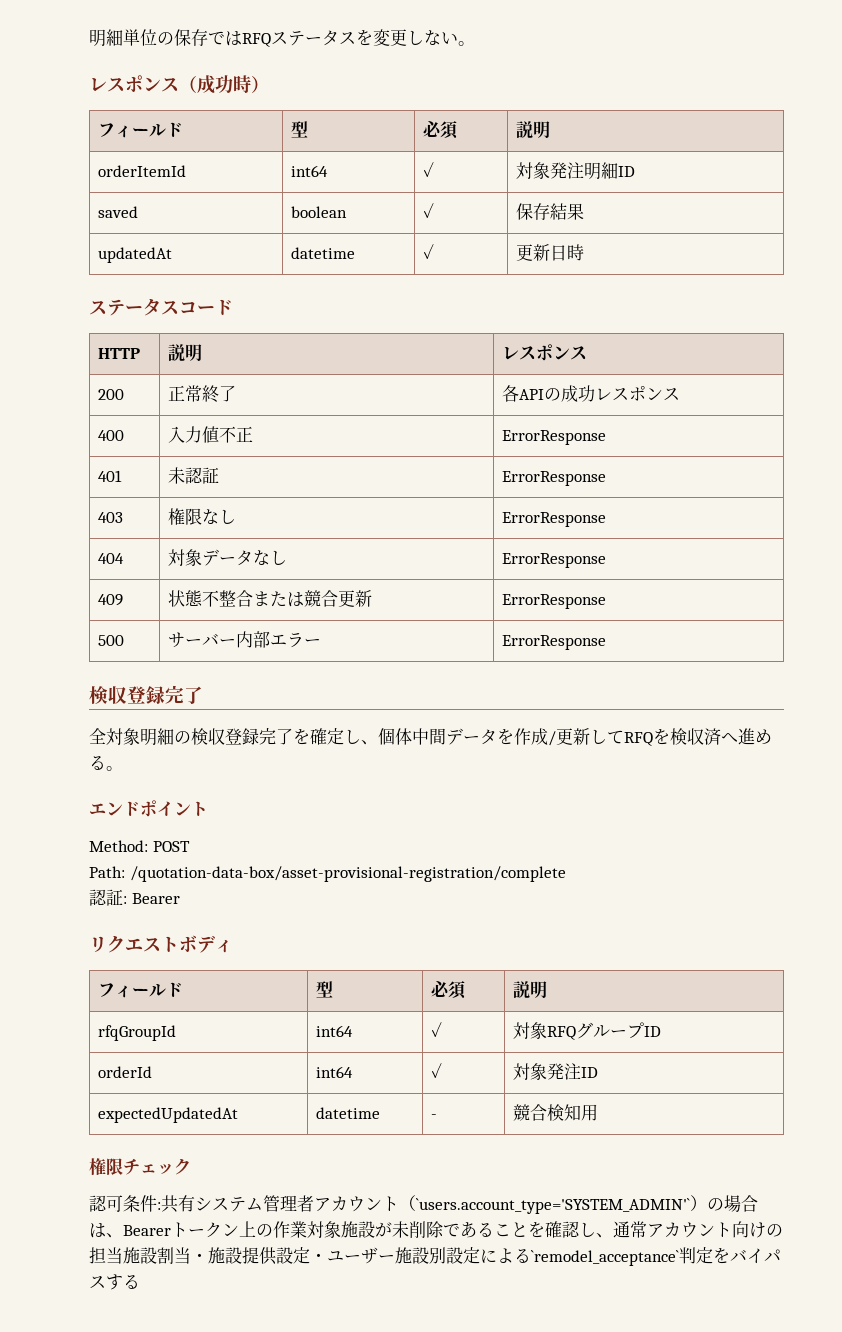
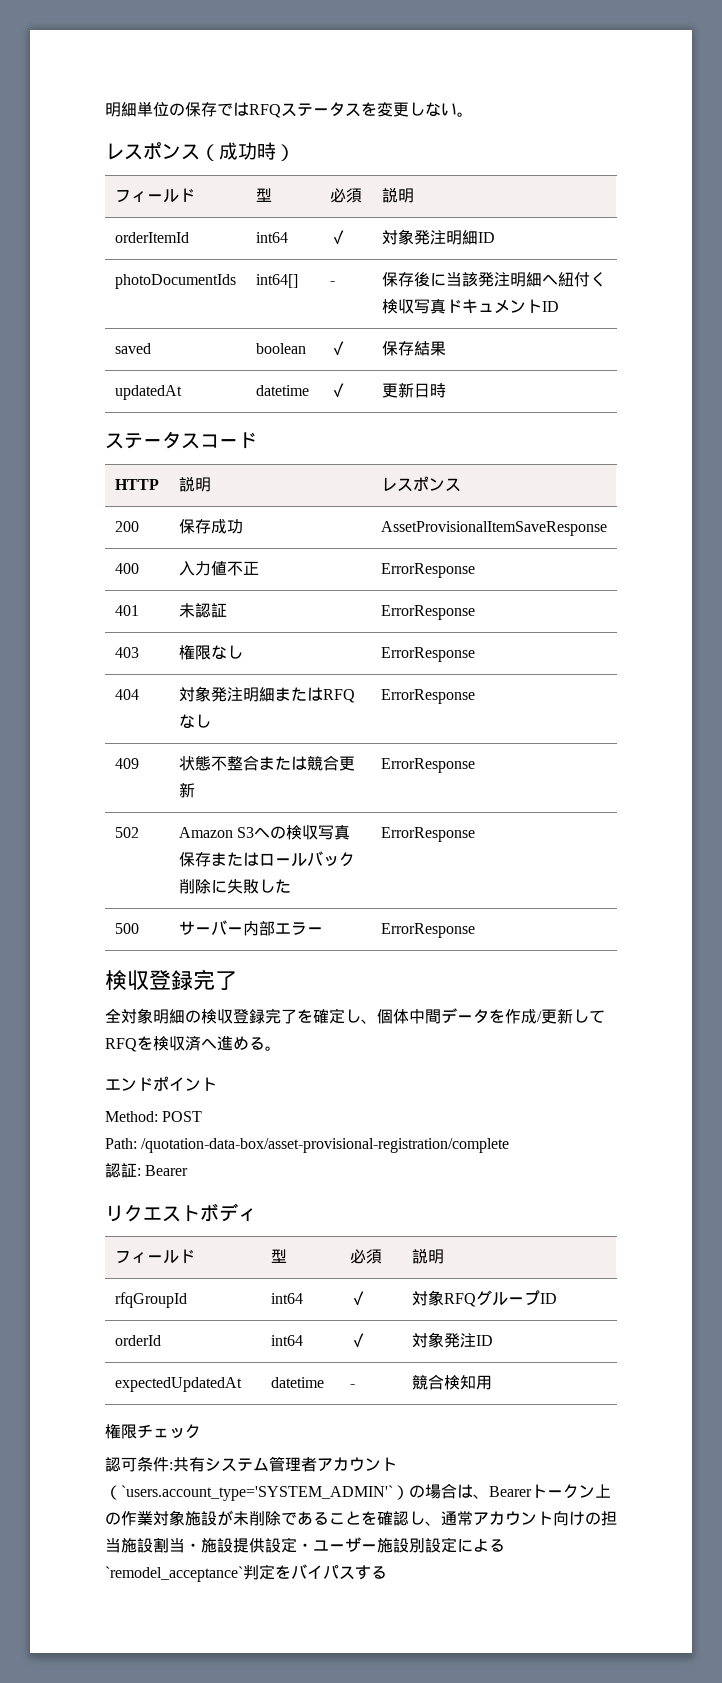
(636, 171) none -> [114,274,236,289] [255,274,298,288] [329,281,335,285] [381,272,606,287] [381,299,559,314] // photoDocumentIds | int64[] | - | 保存後に当該発注明細へ紐付く検収写真ドキュメントID
[168,385,237,403] [502,385,681,402] 正常終了 | 各APIの成功レスポンス -> [178,519,243,534] [380,521,607,536] 保存成功 | AssetProvisionalItemSaveResponse
[202,549,254,566] データ -> [210,687,355,703] 発注明細またはRFQ
(607, 601) none -> [114,827,139,838] [178,825,351,840] [178,851,355,867] [178,879,291,894] [380,827,475,842] // 502 | Amazon S3への検収写真保存またはロールバック削除に失敗した | ErrorResponse

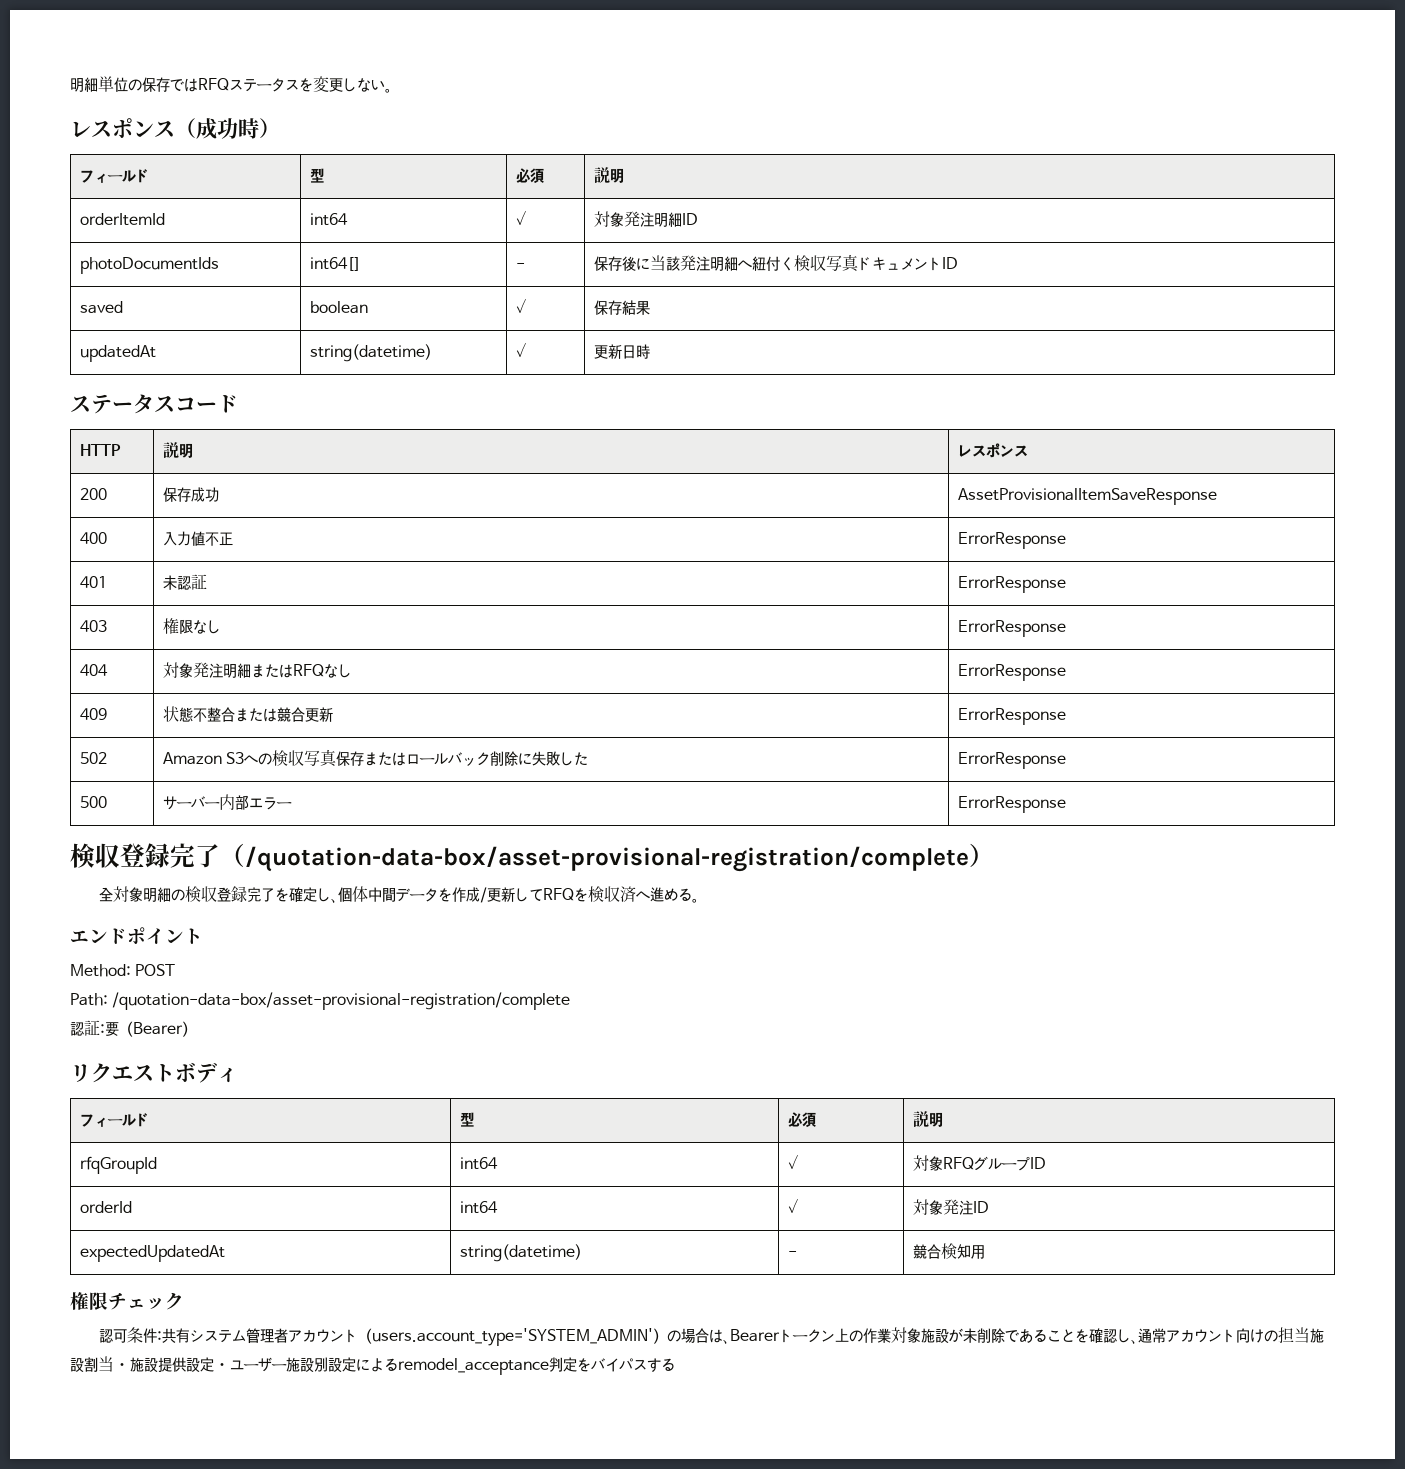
[255,385,309,396] datetime -> [309,344,432,362] string(datetime)
(237, 981) none -> [220,843,994,872] （/quotation-data-box/asset-provisional-registration/complete）
[145,1165,189,1176] Bearer -> [105,1021,196,1037] 要（Bearer）
[270,1377,324,1388] datetime -> [459,1244,582,1262] string(datetime)
[121,1485,393,1501] `users.account_type='SYSTEM_ADMIN'` -> [371,1328,653,1346] users.account_type='SYSTEM_ADMIN'
[105,1566,243,1582] `remodel_acceptance` -> [398,1358,549,1375] remodel_acceptance

